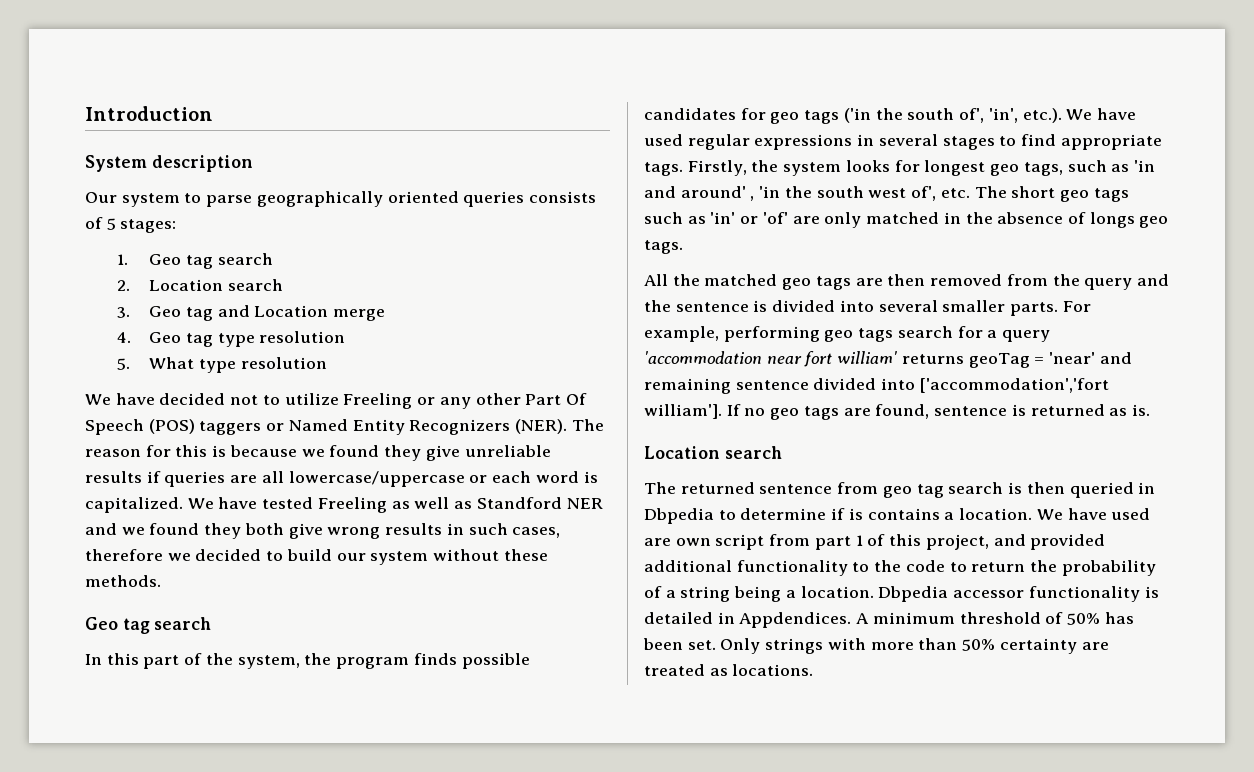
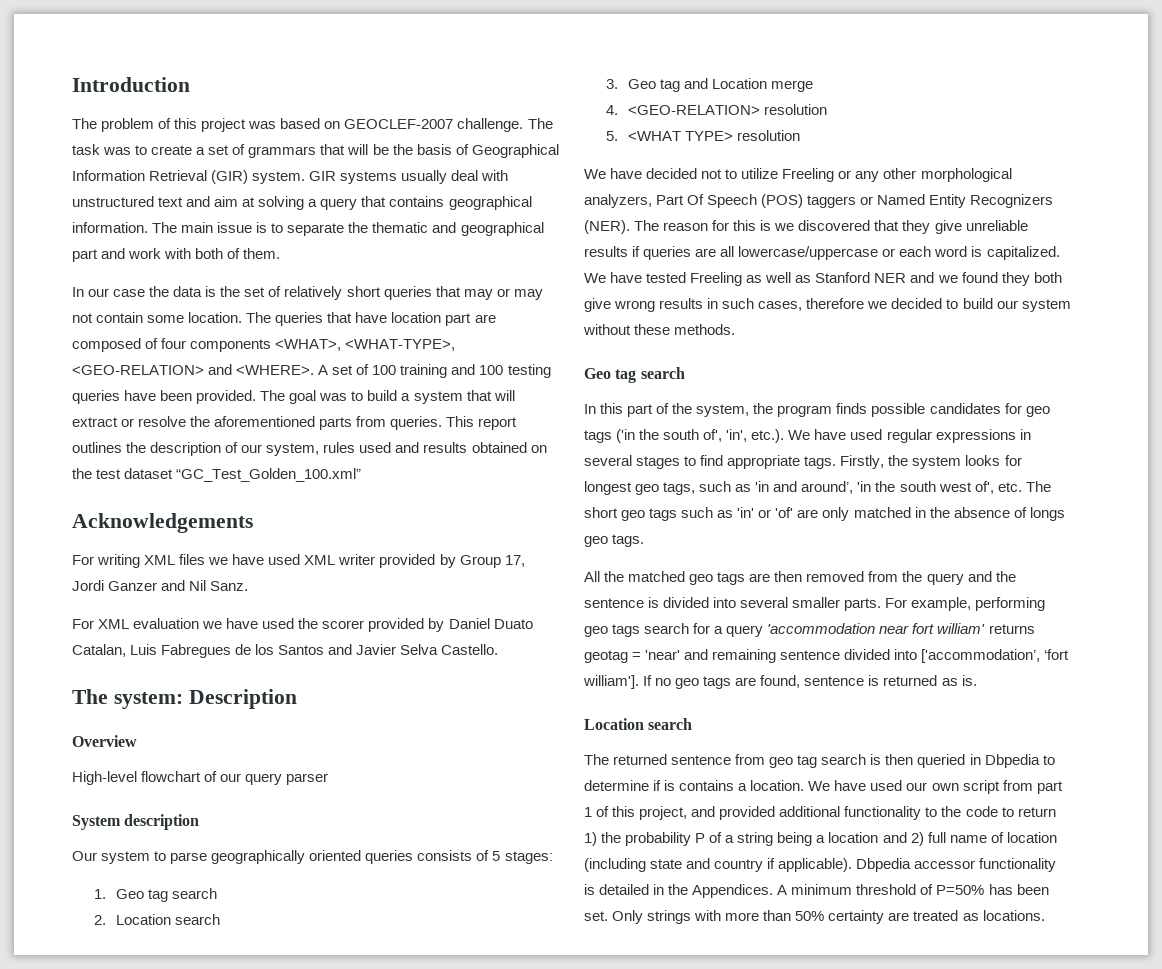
(213, 113) none -> [72,118,553,132] [72,144,559,158] [72,170,509,184] [72,196,532,210] [72,222,544,236] [72,248,281,262] [72,286,543,300] [72,312,496,326] [72,338,456,352] [72,364,551,378] [72,390,515,404] [72,416,518,430] [72,442,547,456] [72,468,362,482] [72,513,253,533] [72,554,525,568] [72,580,249,591] [72,618,533,632] [72,644,499,658] [72,689,297,709] [72,735,137,747] [72,771,329,785] // The problem of this project was based on GEOCLEF-2007 challenge. The task was to create a set of grammars that will be the basis of Geographical Information Retrieval (GIR) system. GIR systems usually deal with unstructured text and aim at solving a query that contains geographical information. The main issue is to separate the thematic and geographical part and work with both of them. // In our case the data is the set of relatively short queries that may or may not contain some location. The queries that have location part are composed of four components <WHAT>, <WHAT-TYPE>, <GEO-RELATION> and <WHERE>. A set of 100 training and 100 testing queries have been provided. The goal was to build a system that will extract or resolve the aforementioned parts from queries. This report outlines the description of our system, rules used and results obtained on the test dataset “GC_Test_Golden_100.xml” // Acknowledgements // For writing XML files we have used XML writer provided by Group 17, Jordi Ganzer and Nil Sanz. // For XML evaluation we have used the scorer provided by Daniel Duato Catalan, Luis Fabregues de los Santos and Javier Selva Castello. // The system: Description // Overview // High-level flowchart of our query parser
[149,332,255,347] Geo tag type -> [628,105,761,115] <GEO-RELATION>
[149,357,236,373] What type -> [628,131,734,141] <WHAT TYPE>
(521, 399) none -> [920,168,1012,182] [584,194,652,208] morphological analyzers,
[229,445,380,457] because we found -> [774,220,900,231] we discovered that
[476,497,562,509] Standford -> [815,272,871,283] Stanford
[680,186,755,201] around' , -> [801,481,854,494] around’,
[968,353,1030,368] geoTag -> [584,650,628,663] geotag
[919,378,1109,393] ['accommodation','fort -> [921,649,1070,663] ['accommodation’, ‘fort
[644,538,671,546] are -> [906,782,928,791] our
(1026, 567) none -> [584,832,597,846] 1)
(1156, 568) none -> [695,833,706,843] P
[800,586,874,598] location. -> [828,832,1057,846] [584,858,853,872] location and 2) full name of location (including state and country if applicable).
[739,612,852,628] Appdendices. -> [668,884,774,898] the Appendices.
[1067,613,1101,625] 50% -> [936,885,985,895] P=50%

